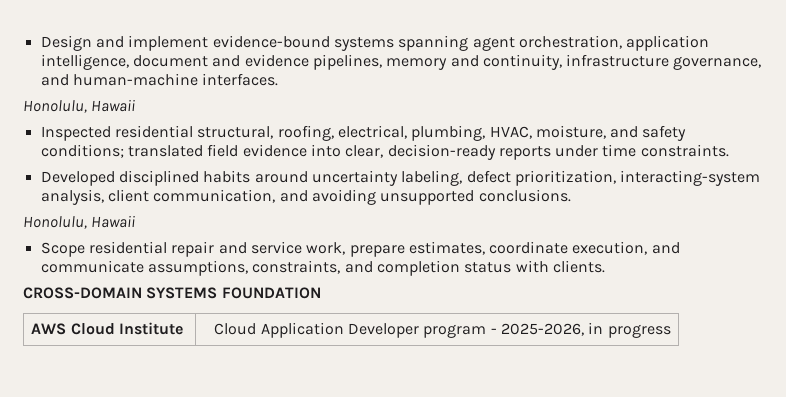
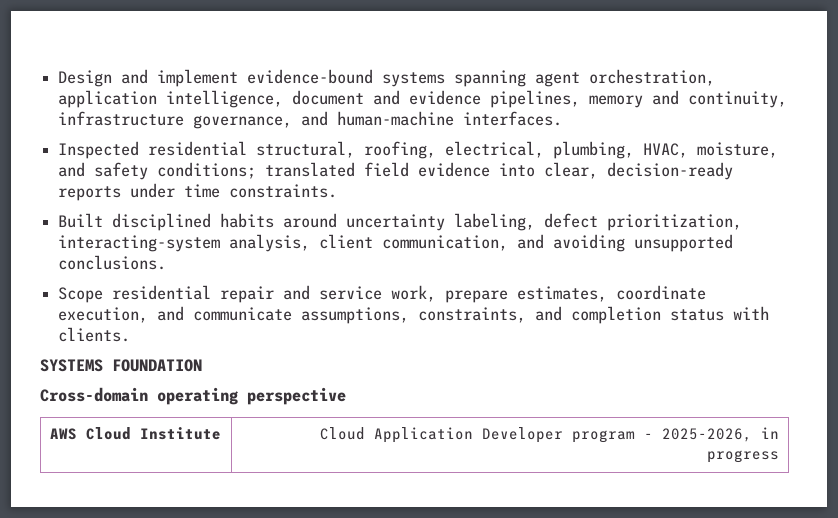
[23,99,136,113] // Honolulu, Hawaii -> (563, 118) none
[40,171,115,186] Developed -> [58,213,104,228] Built
[23,215,136,229] // Honolulu, Hawaii -> (167, 262) none
[23,287,142,299] CROSS-DOMAIN -> (131, 334) none
(321, 293) none -> [40,387,346,405] // Cross-domain operating perspective

